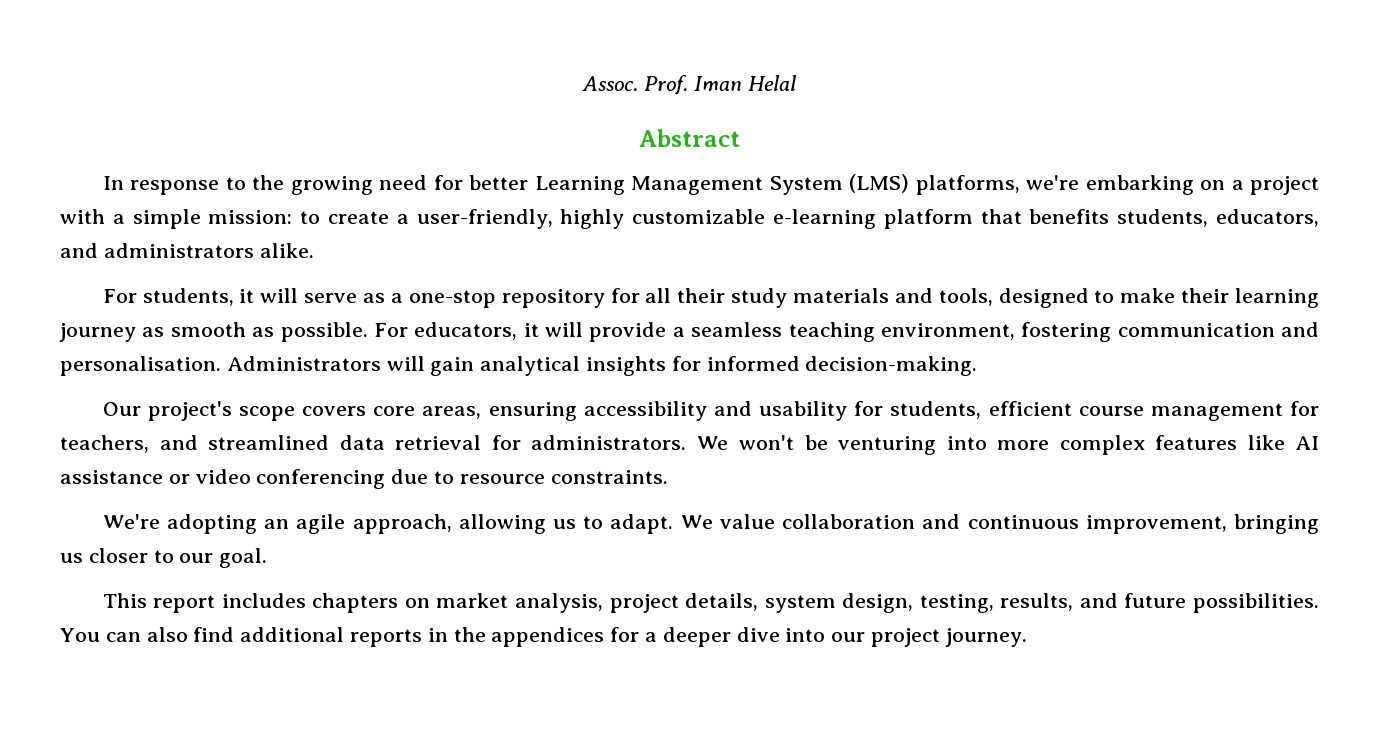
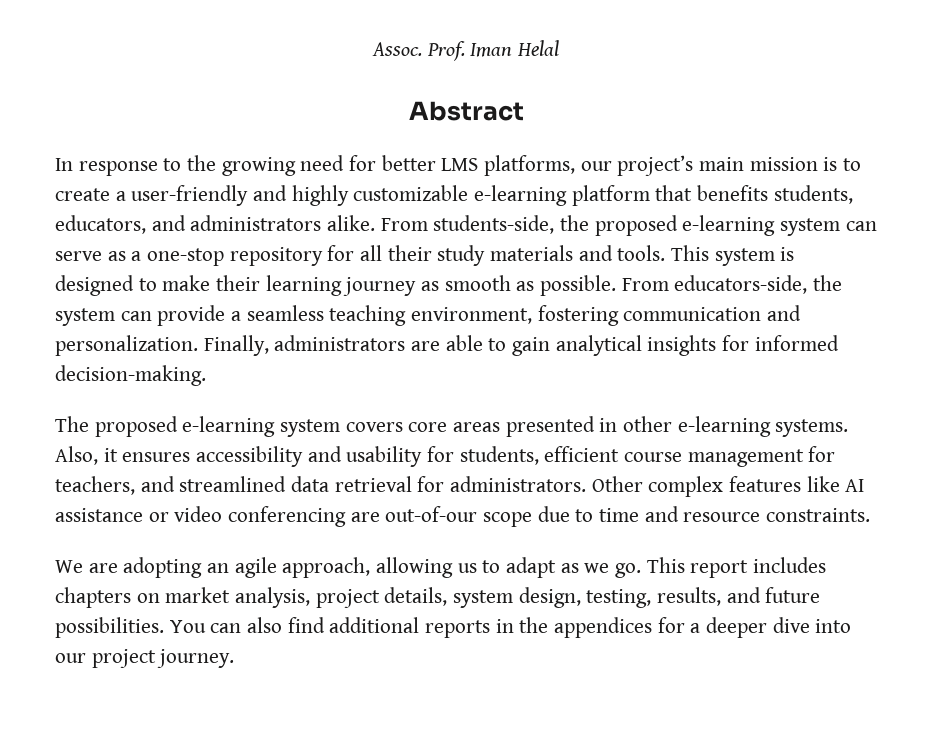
[534,174,1319,195] [60,209,293,229] Learning Management System (LMS) platforms, we're embarking on a project with a simple mission: -> [441,155,838,176] LMS platforms, our project’s main mission is
[416,209,553,229] user-friendly, -> [131,185,288,206] user-friendly and
[102,288,299,306] // For students, it will -> [380,215,877,236] From students-side, the proposed e-learning system can
[938,288,993,306] tools, -> [617,245,795,266] tools. This system is
[373,322,583,340] For educators, it will -> [621,275,843,294] [55,308,152,326] From educators-side, the system can
[60,356,425,376] personalisation. Administrators will -> [55,335,507,356] personalization. Finally, administrators are able to
[102,401,577,421] Our project's scope covers core areas, ensuring -> [55,416,849,437] [55,446,191,465] The proposed e-learning system covers core areas presented in other e-learning systems. Also, it ensures
[696,435,1049,455] We won't be venturing into more -> [591,476,643,492] Other
[391,469,455,484] due to -> [350,506,679,527] are out-of-our scope due to time and
[102,514,160,529] We're -> [55,560,118,573] We are
[610,514,1319,534] [60,548,268,568] adapt. We value collaboration and continuous improvement, bringing us closer to our goal. // -> [506,557,642,578] adapt as we go.

